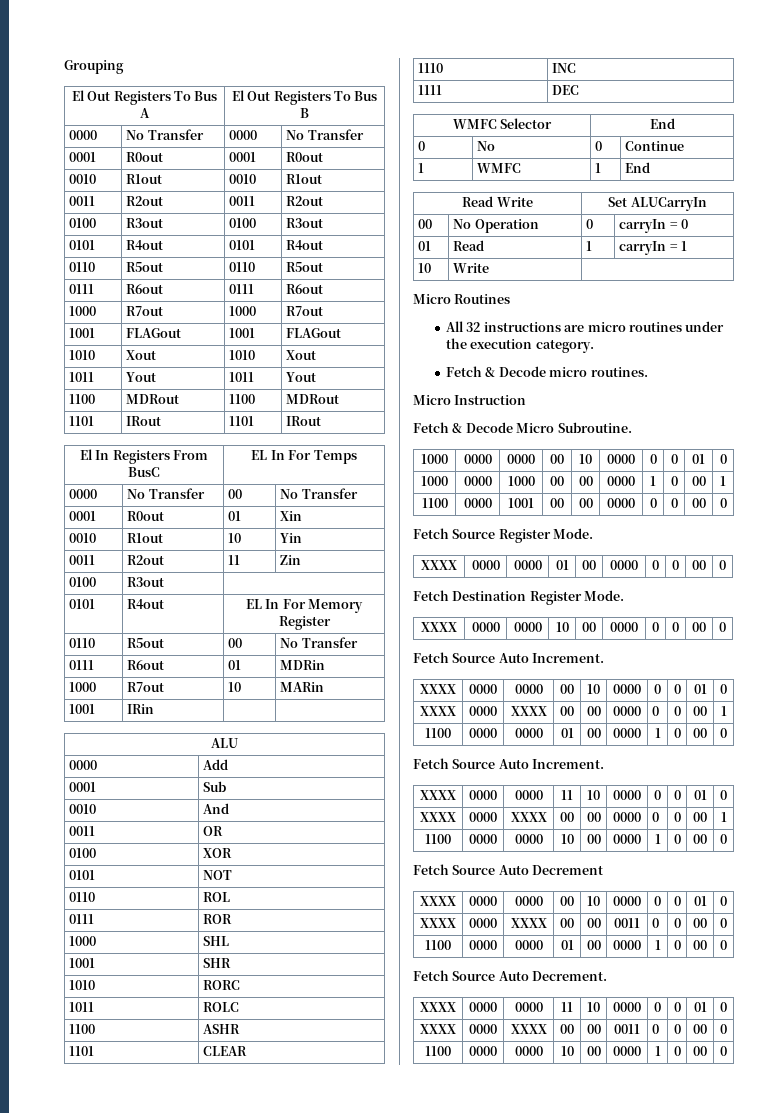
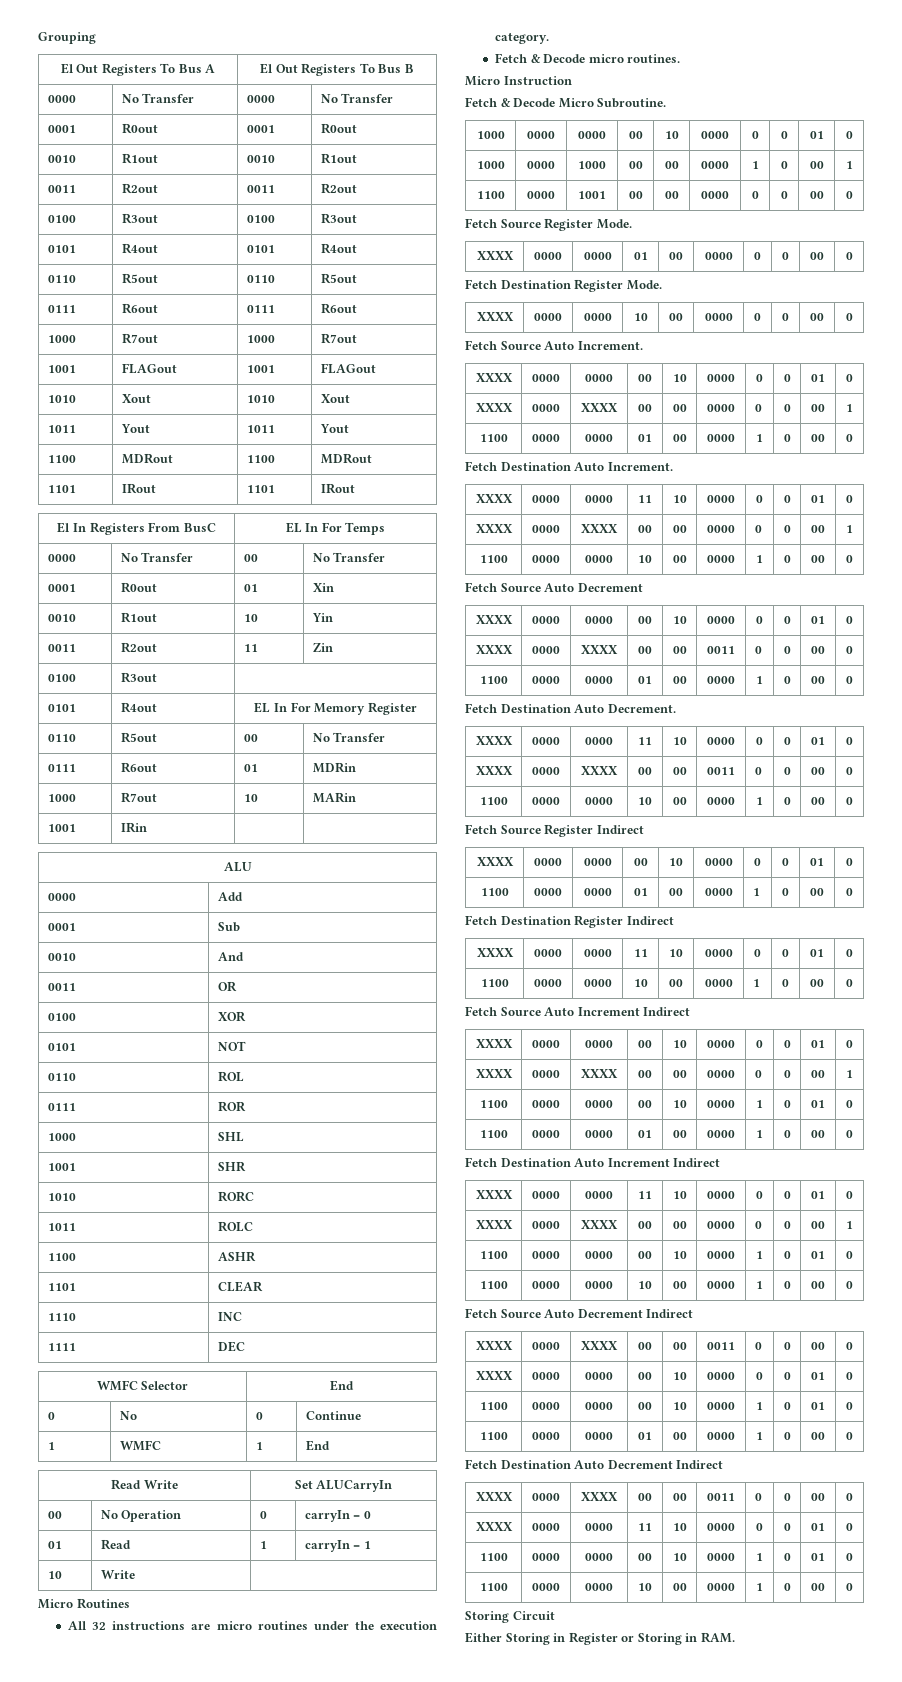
[452,759,496,769] Source -> [500,462,571,471] Destination
[452,971,496,981] Source -> [500,704,571,713] Destination
(727, 1051) none -> [465,824,644,837] [476,857,514,866] [534,858,562,866] [583,858,612,866] [633,858,648,866] [669,858,683,866] [704,858,733,866] [754,858,761,866] [782,858,789,866] [810,858,824,866] [845,858,853,866] [480,888,509,896] [534,888,562,896] [583,888,612,896] [633,888,648,896] [669,888,683,896] [704,888,733,896] [752,888,760,896] [782,888,789,896] [810,888,824,896] [845,888,853,896] [465,915,674,928] [476,948,514,957] [534,949,562,957] [583,949,612,957] [633,949,648,957] [669,949,683,957] [704,949,733,957] [754,949,761,957] [782,949,789,957] [810,949,824,957] [845,949,853,957] [480,979,509,987] [534,979,562,987] [583,979,612,987] [633,979,648,987] [669,979,683,987] [704,979,733,987] [752,979,760,987] [782,979,789,987] [810,979,824,987] [845,979,853,987] [465,1006,691,1016] [475,1039,513,1048] [532,1040,560,1048] [585,1040,613,1048] [638,1040,652,1048] [672,1040,687,1048] [707,1040,735,1048] [756,1040,763,1048] [783,1040,791,1048] [811,1040,825,1048] [846,1040,853,1048] [475,1069,513,1078] [532,1070,560,1078] [581,1069,618,1078] [638,1070,652,1078] [672,1070,687,1078] [707,1070,735,1078] [754,1070,762,1078] [783,1070,791,1078] [811,1070,825,1078] [846,1070,853,1078] [479,1100,508,1108] [532,1100,560,1108] [585,1100,613,1108] [638,1100,652,1108] [672,1100,687,1108] [707,1100,735,1108] [756,1100,763,1108] [783,1100,791,1108] [811,1100,825,1108] [846,1100,853,1108] [479,1130,508,1138] [532,1130,560,1138] [585,1130,613,1138] [638,1130,652,1138] [672,1130,687,1138] [707,1130,735,1138] [756,1130,763,1138] [783,1130,791,1138] [811,1130,825,1138] [846,1130,853,1138] [465,1157,721,1167] [475,1190,513,1199] [532,1191,560,1199] [585,1191,613,1199] [638,1191,652,1199] [672,1191,687,1199] [707,1191,735,1199] [756,1191,763,1199] [783,1191,791,1199] [811,1191,825,1199] [846,1191,853,1199] [475,1220,513,1229] [532,1221,560,1229] [581,1220,618,1229] [638,1221,652,1229] [672,1221,687,1229] [707,1221,735,1229] [754,1221,762,1229] [783,1221,791,1229] [811,1221,825,1229] [846,1221,853,1229] [479,1251,508,1259] [532,1251,560,1259] [585,1251,613,1259] [638,1251,652,1259] [672,1251,687,1259] [707,1251,735,1259] [756,1251,763,1259] [783,1251,791,1259] [811,1251,825,1259] [846,1251,853,1259] [479,1281,508,1289] [532,1281,560,1289] [585,1281,613,1289] [638,1281,652,1289] [672,1281,687,1289] [707,1281,735,1289] [756,1281,763,1289] [783,1281,791,1289] [811,1281,825,1289] [846,1281,853,1289] [465,1308,694,1318] [475,1341,513,1350] [532,1342,560,1350] [581,1341,618,1350] [638,1342,652,1350] [672,1342,687,1350] [707,1342,735,1350] [754,1342,762,1350] [783,1342,791,1350] [811,1342,825,1350] [846,1342,853,1350] [475,1371,513,1380] [532,1372,560,1380] [585,1372,613,1380] [638,1372,652,1380] [672,1372,687,1380] [707,1372,735,1380] [756,1372,763,1380] [783,1372,791,1380] [811,1372,825,1380] [846,1372,853,1380] [479,1402,508,1410] [532,1402,560,1410] [585,1402,613,1410] [638,1402,652,1410] [672,1402,687,1410] [707,1402,735,1410] [756,1402,763,1410] [783,1402,791,1410] [811,1402,825,1410] [846,1402,853,1410] [479,1432,508,1440] [532,1432,560,1440] [585,1432,613,1440] [638,1432,652,1440] [672,1432,687,1440] [707,1432,735,1440] [756,1432,763,1440] [783,1432,791,1440] [811,1432,825,1440] [846,1432,853,1440] [465,1459,724,1469] [475,1492,513,1501] [532,1493,560,1501] [581,1492,618,1501] [638,1493,652,1501] [672,1493,687,1501] [707,1493,735,1501] [754,1493,762,1501] [783,1493,791,1501] [811,1493,825,1501] [846,1493,853,1501] [475,1522,513,1531] [532,1523,560,1531] [585,1523,613,1531] [638,1523,652,1531] [672,1523,687,1531] [707,1523,735,1531] [756,1523,763,1531] [783,1523,791,1531] [811,1523,825,1531] [846,1523,853,1531] [479,1553,508,1561] [532,1553,560,1561] [585,1553,613,1561] [638,1553,652,1561] [672,1553,687,1561] [707,1553,735,1561] [756,1553,763,1561] [783,1553,791,1561] [811,1553,825,1561] [846,1553,853,1561] [479,1583,508,1591] [532,1583,560,1591] [585,1583,613,1591] [638,1583,652,1591] [672,1583,687,1591] [707,1583,735,1591] [756,1583,763,1591] [783,1583,791,1591] [811,1583,825,1591] [846,1583,853,1591] [465,1611,555,1623] [465,1632,735,1645] // Fetch Source Register Indirect // XXXX | 0000 | 0000 | 00 | 10 | 0000 | 0 | 0 | 01 | 0 // 1100 | 0000 | 0000 | 01 | 00 | 0000 | 1 | 0 | 00 | 0 // Fetch Destination Register Indirect // XXXX | 0000 | 0000 | 11 | 10 | 0000 | 0 | 0 | 01 | 0 // 1100 | 0000 | 0000 | 10 | 00 | 0000 | 1 | 0 | 00 | 0 // Fetch Source Auto Increment Indirect // XXXX | 0000 | 0000 | 00 | 10 | 0000 | 0 | 0 | 01 | 0 // XXXX | 0000 | XXXX | 00 | 00 | 0000 | 0 | 0 | 00 | 1 // 1100 | 0000 | 0000 | 00 | 10 | 0000 | 1 | 0 | 01 | 0 // 1100 | 0000 | 0000 | 01 | 00 | 0000 | 1 | 0 | 00 | 0 // Fetch Destination Auto Increment Indirect // XXXX | 0000 | 0000 | 11 | 10 | 0000 | 0 | 0 | 01 | 0 // XXXX | 0000 | XXXX | 00 | 00 | 0000 | 0 | 0 | 00 | 1 // 1100 | 0000 | 0000 | 00 | 10 | 0000 | 1 | 0 | 01 | 0 // 1100 | 0000 | 0000 | 10 | 00 | 0000 | 1 | 0 | 00 | 0 // Fetch Source Auto Decrement Indirect // XXXX | 0000 | XXXX | 00 | 00 | 0011 | 0 | 0 | 00 | 0 // XXXX | 0000 | 0000 | 00 | 10 | 0000 | 0 | 0 | 01 | 0 // 1100 | 0000 | 0000 | 00 | 10 | 0000 | 1 | 0 | 01 | 0 // 1100 | 0000 | 0000 | 01 | 00 | 0000 | 1 | 0 | 00 | 0 // Fetch Destination Auto Decrement Indirect // XXXX | 0000 | XXXX | 00 | 00 | 0011 | 0 | 0 | 00 | 0 // XXXX | 0000 | 0000 | 11 | 10 | 0000 | 0 | 0 | 01 | 0 // 1100 | 0000 | 0000 | 00 | 10 | 0000 | 1 | 0 | 01 | 0 // 1100 | 0000 | 0000 | 10 | 00 | 0000 | 1 | 0 | 00 | 0 // Storing Circuit // Either Storing in Register or Storing in RAM.

